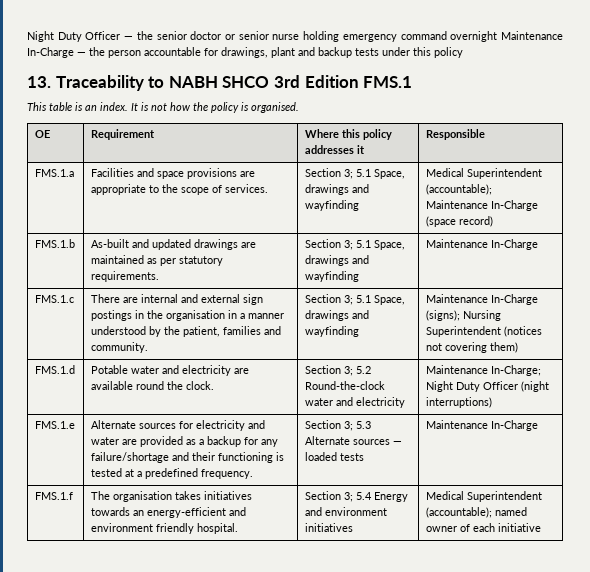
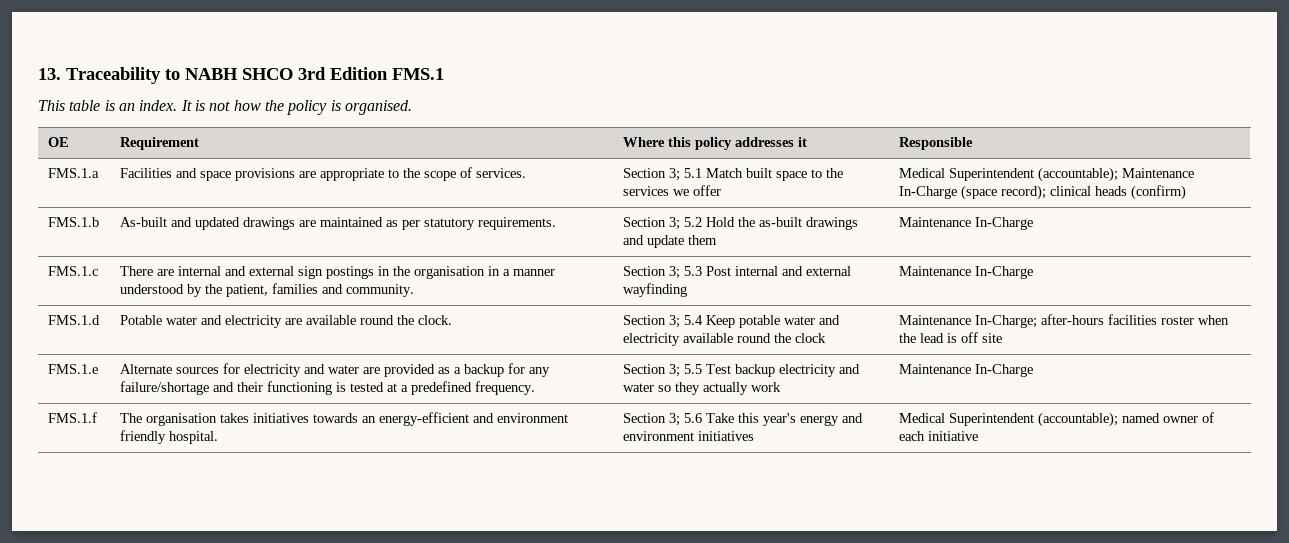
[27,31,563,42] [27,47,463,58] Night Duty Officer — the senior doctor or senior nurse holding emergency command overnight Maintenance In-Charge — the person accountable for drawings, plant and backup tests under this policy // -> (38, 74) none
[373,169,405,179] [304,184,369,195] [304,200,359,211] Space, drawings and wayfinding -> [706,168,844,181] [623,185,722,196] Match built space to the services we offer
[458,216,493,227] record) -> [1001,185,1187,200] record); clinical heads (confirm)
[355,240,405,250] [304,255,369,266] [304,271,359,282] 5.1 Space, drawings and wayfinding -> [684,217,859,230] [623,235,718,248] 5.2 Hold the as-built drawings and update them
[355,295,405,305] [304,310,369,321] [304,326,359,337] [425,294,538,305] [425,310,501,321] [425,326,542,337] [425,342,518,353] 5.1 Space, drawings and wayfinding | Maintenance In-Charge (signs); Nursing Superintendent (notices not covering them) -> [684,266,852,276] [623,283,688,297] [899,266,1034,279] 5.3 Post internal and external wayfinding | Maintenance In-Charge
[355,366,371,374] [304,381,385,390] [304,397,405,408] [425,365,541,376] [425,381,549,392] [425,397,492,408] 5.2 Round-the-clock water and electricity | Maintenance In-Charge; Night Duty Officer (night interruptions) -> [684,315,841,328] [623,333,827,346] [899,314,1230,328] [899,332,1003,343] 5.4 Keep potable water and electricity available round the clock | Maintenance In-Charge; after-hours facilities roster when the lead is off site
[355,421,371,429] [304,436,402,445] [304,452,364,461] 5.3 Alternate sources — loaded tests -> [684,364,861,377] [623,382,782,395] 5.5 Test backup electricity and water so they actually work
[355,492,408,502] 5.4 Energy -> [684,413,840,426] 5.6 Take this year's energy

